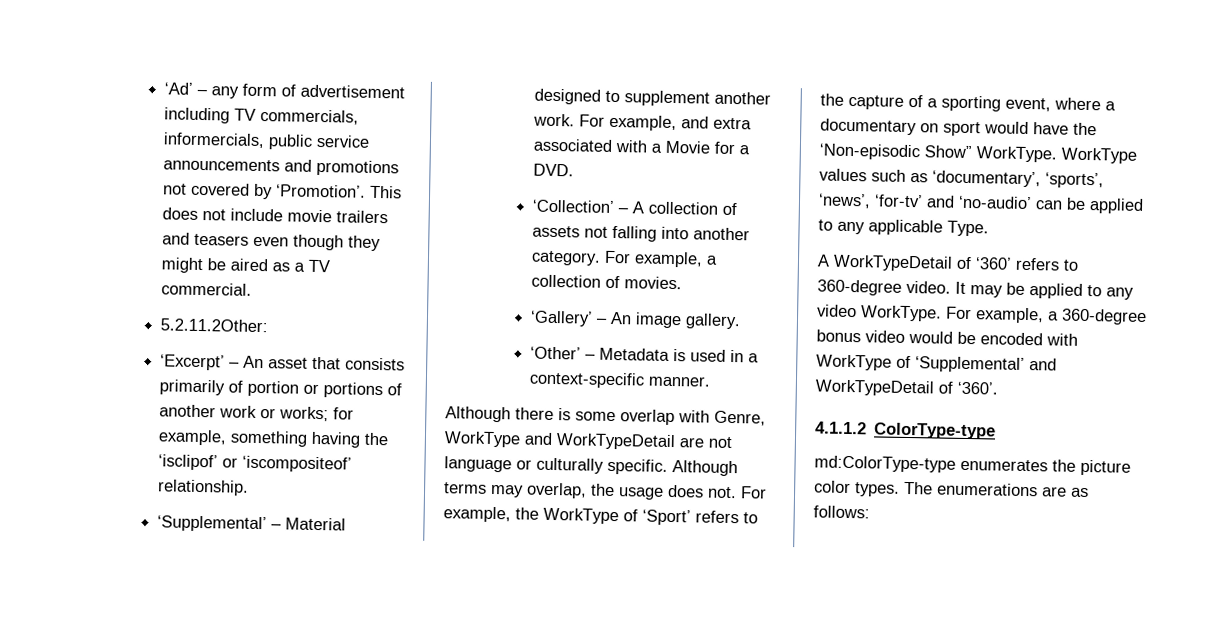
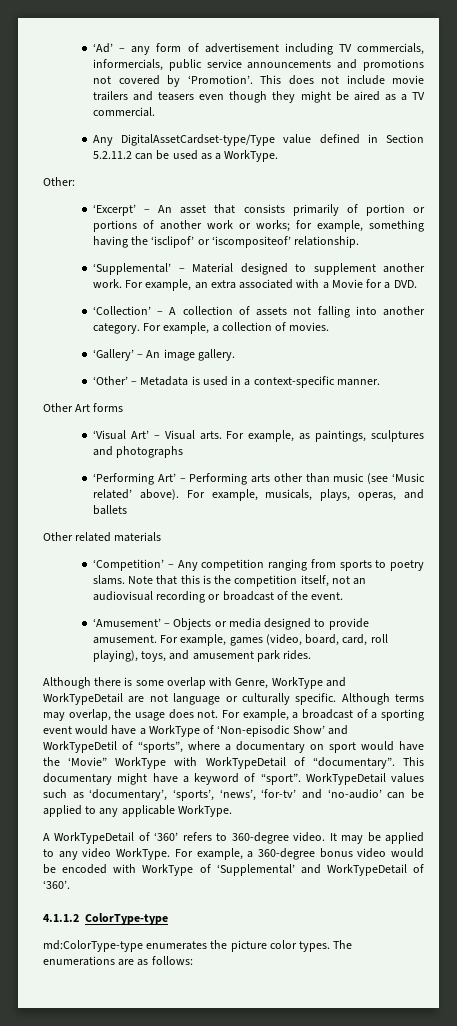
[159,318,268,333] 5.2.11.2Other: -> [93,134,424,146] [93,150,279,162] [43,177,75,186] Any DigitalAssetCardset-type/Type value defined in Section 5.2.11.2 can be used as a WorkType. // Other:
[680,116,709,129] and -> [194,282,208,289] an
(711, 381) none -> [43,403,124,412] [93,430,424,442] [93,446,184,458] [93,473,425,485] [93,489,425,501] [93,505,128,515] [43,532,162,542] [93,559,424,571] [93,575,367,587] [93,591,344,603] [93,618,369,630] [93,634,388,646] [93,650,312,662] // Other Art forms // ‘Visual Art’ – Visual arts. For example, as paintings, sculptures and photographs // ‘Performing Art’ – Performing arts other than music (see ‘Music related’ above). For example, musicals, plays, operas, and ballets // Other related materials // ‘Competition’ – Any competition ranging from sports to poetry slams. Note that this is the competition itself, not an audiovisual recording or broadcast of the event. // ‘Amusement’ – Objects or media designed to provide amusement. For example, games (video, board, card, roll playing), toys, and amusement park rides.
[515,507,758,526] [820,93,1051,112] the WorkType of ‘Sport’ refers to the capture of a sporting event, -> [292,709,425,721] [43,725,348,737] [43,741,183,753] a broadcast of a sporting event would have a WorkType of ‘Non-episodic Show’ and WorkTypeDetil of “sports”,
[819,143,1137,164] ‘Non-episodic Show” WorkType. WorkType -> [68,757,424,769] [43,773,386,785] ‘Movie” WorkType with WorkTypeDetail of “documentary”. This documentary might have a keyword of “sport”. WorkTypeDetail
[947,220,989,237] Type. -> [177,805,232,817] WorkType.

